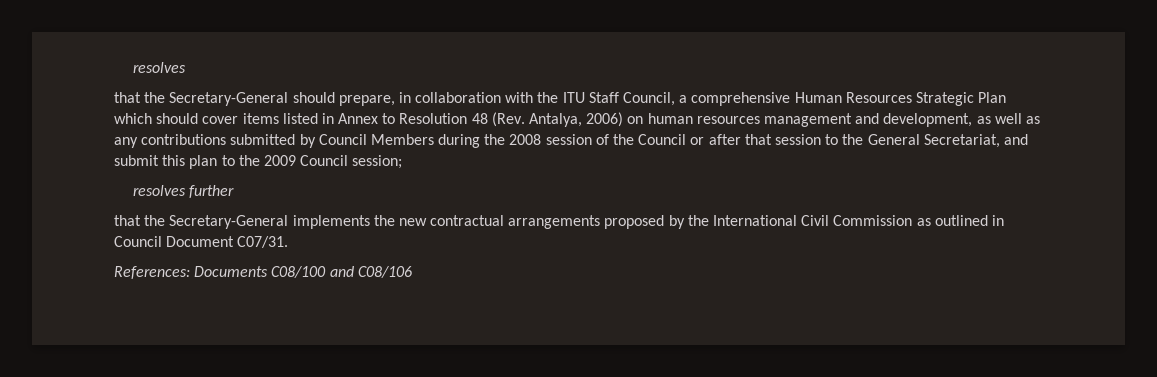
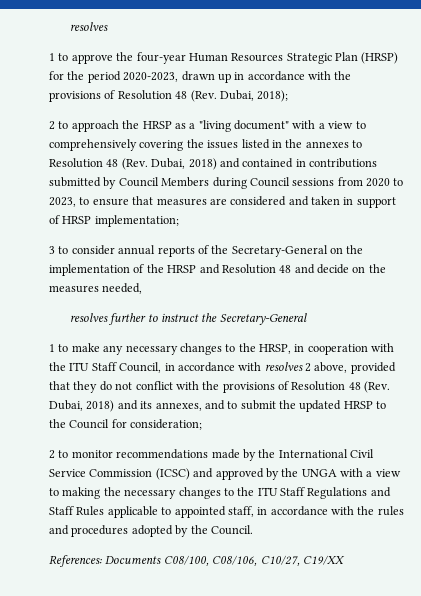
[114,92,1007,106] [114,112,1040,127] [114,137,138,148] that the Secretary-General should prepare, in collaboration with the ITU Staff Council, a comprehensive Human Resources Strategic Plan which should cover items listed in Annex to Resolution 48 (Rev. Antalya, 2006) on human resources management and development, as well as any -> [49,52,399,64] [49,71,352,83] [49,90,289,102] [49,120,366,132] [49,139,362,151] [49,158,306,170] 1 to approve the four-year Human Resources Strategic Plan (HRSP) for the period 2020-2023, drawn up in accordance with the provisions of Resolution 48 (Rev. Dubai, 2018); // 2 to approach the HRSP as a "living document" with a view to comprehensively covering the issues listed in the annexes to Resolution 48 (Rev. Dubai, 2018) and contained in
[484,134,1028,148] [114,155,403,169] the 2008 session of the Council or after that session to the General Secretariat, and submit this plan to the 2009 Council session; -> [249,177,404,187] [49,196,396,208] [49,215,179,227] [49,245,364,257] [49,264,386,276] [49,283,143,294] Council sessions from 2020 to 2023, to ensure that measures are considered and taken in support of HRSP implementation; // 3 to consider annual reports of the Secretary-General on the implementation of the HRSP and Resolution 48 and decide on the measures needed,
[114,215,1004,229] [114,236,289,248] [114,266,412,279] // that the Secretary-General implements the new contractual arrangements proposed by the International Civil Commission as outlined in Council Document C07/31. // References: Documents С08/100 and С08/106 -> [147,313,307,325] [49,343,395,355] [49,362,396,374] [49,381,391,393] [49,400,387,412] [49,419,203,430] [49,449,374,461] [49,468,401,480] [49,487,391,499] [49,506,404,518] [49,525,253,537] [49,555,345,567] to instruct the Secretary-General // 1 to make any necessary changes to the HRSP, in cooperation with the ITU Staff Council, in accordance with resolves 2 above, provided that they do not conflict with the provisions of Resolution 48 (Rev. Dubai, 2018) and its annexes, and to submit the updated HRSP to the Council for consideration; // 2 to monitor recommendations made by the International Civil Service Commission (ICSC) and approved by the UNGA with a view to making the necessary changes to the ITU Staff Regulations and Staff Rules applicable to appointed staff, in accordance with the rules and procedures adopted by the Council. // References: Documents С08/100, С08/106, C10/27, C19/XX

